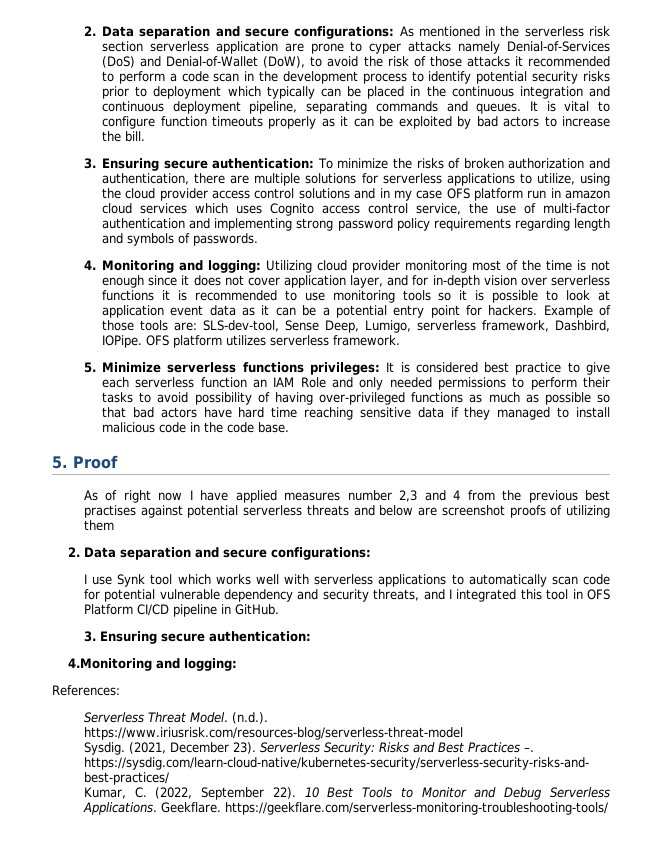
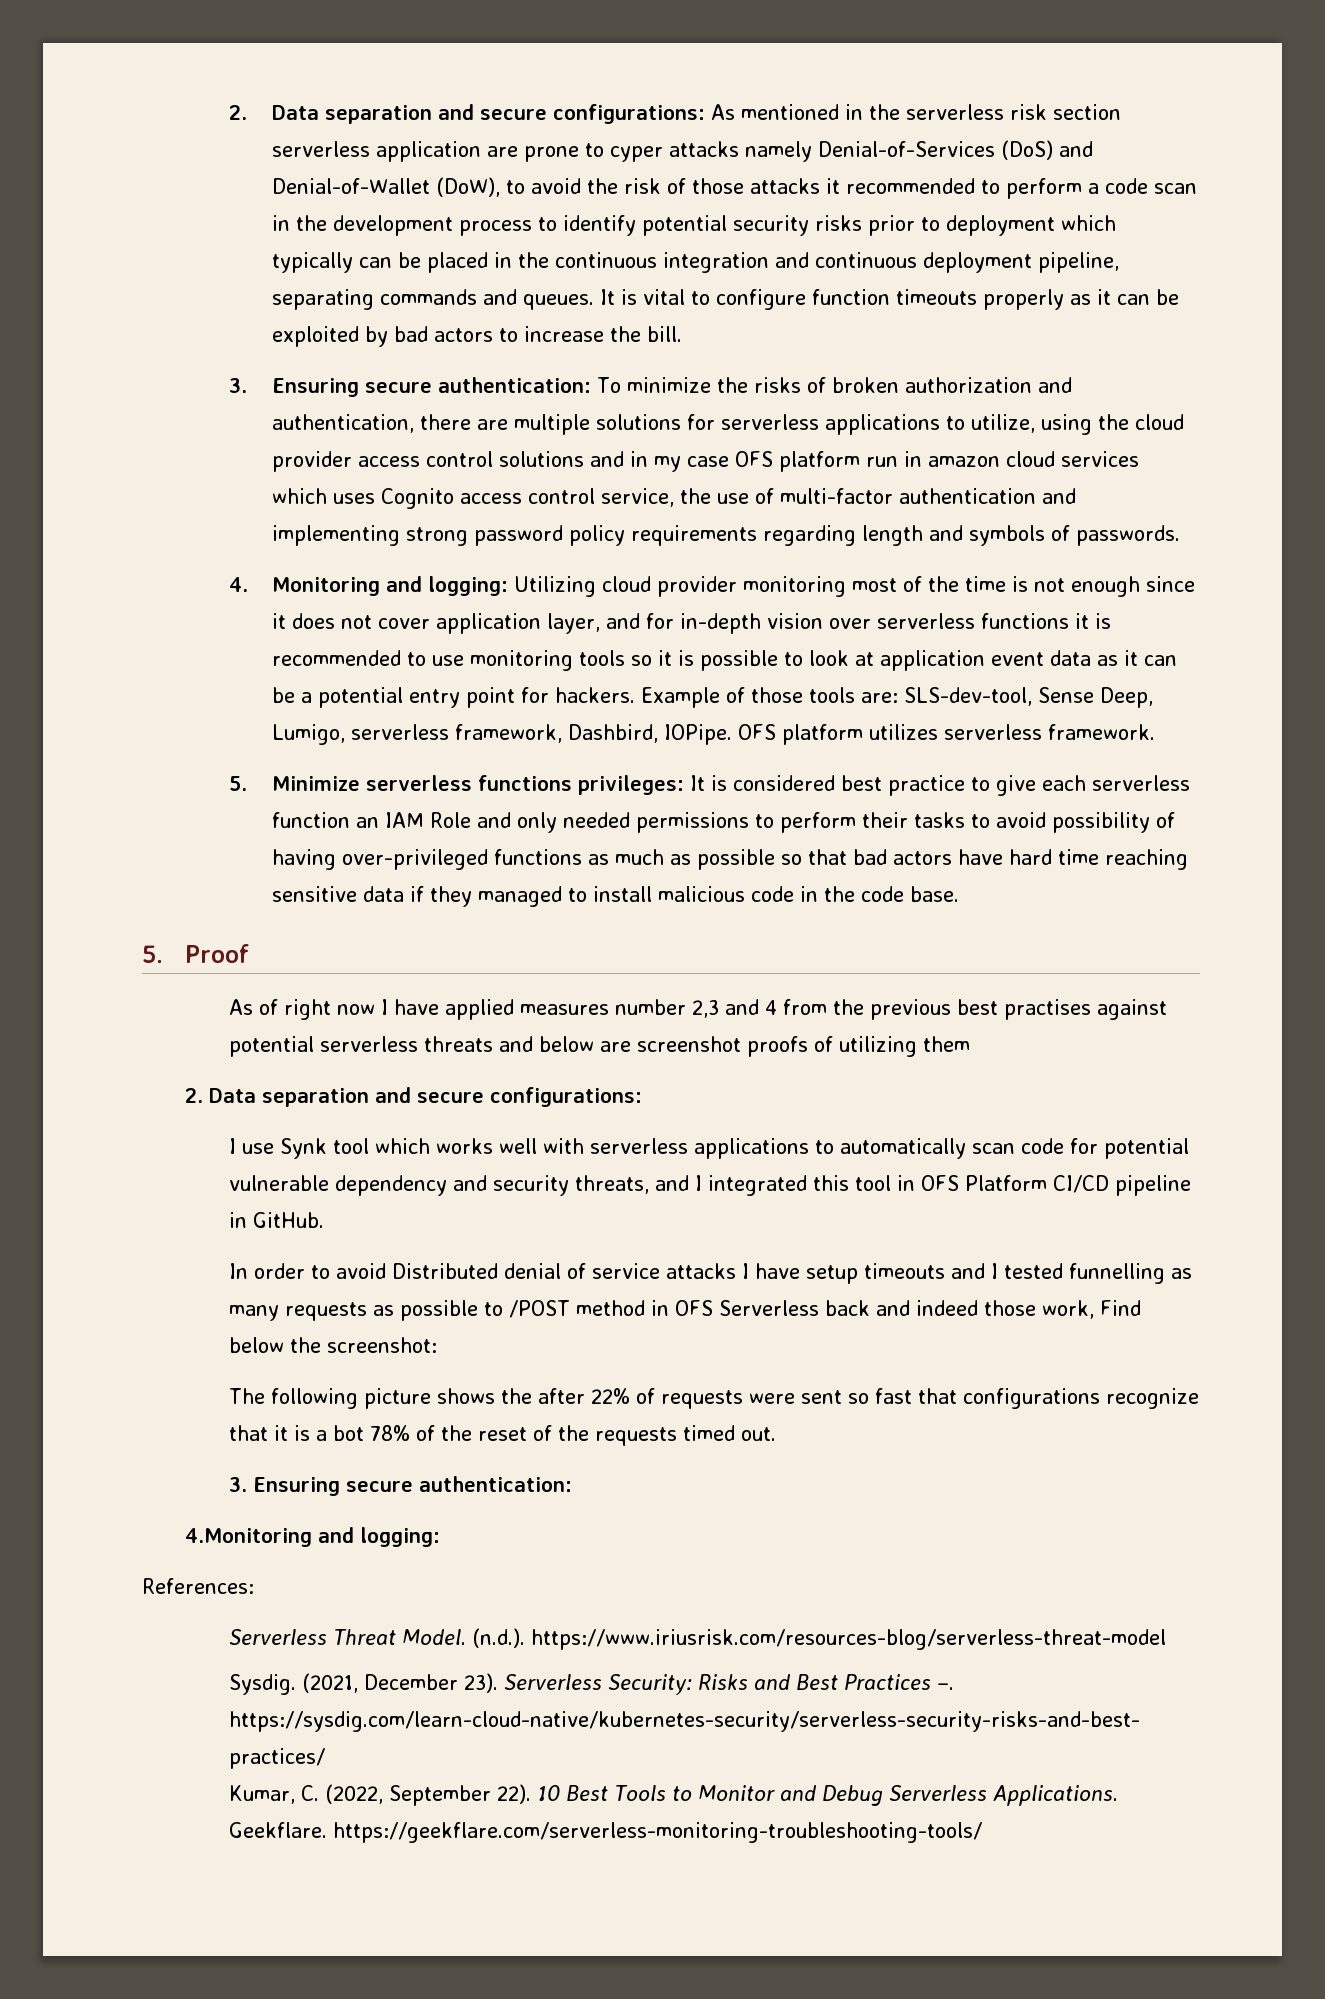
(279, 609) none -> [228,1263,1192,1284] [228,1300,1141,1321] [228,1337,437,1353] [228,1388,1199,1409] [228,1425,776,1446] // In order to avoid Distributed denial of service attacks I have setup timeouts and I tested funnelling as many requests as possible to /POST method in OFS Serverless back and indeed those work, Find below the screenshot: // The following picture shows the after 22% of requests were sent so fast that configurations recognize that it is a bot 78% of the reset of the requests timed out.

